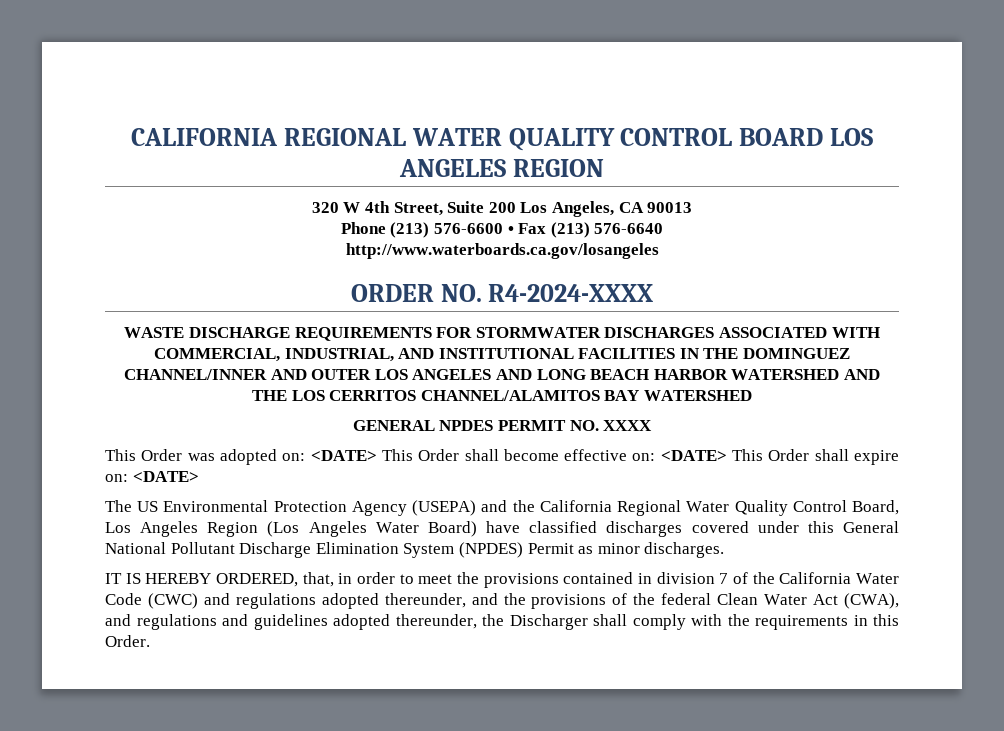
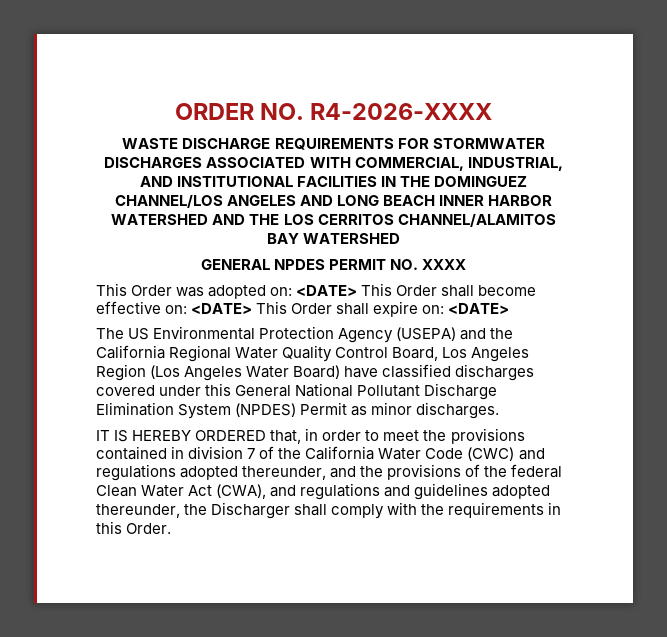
[130,128,874,151] [399,159,604,177] [311,201,693,217] [340,222,664,238] [345,243,659,259] CALIFORNIA REGIONAL WATER QUALITY CONTROL BOARD LOS ANGELES REGION // 320 W 4th Street, Suite 200 Los Angeles, CA 90013 // Phone (213) 576-6600 • Fax (213) 576-6640 // http://www.waterboards.ca.gov/losangeles // -> (174, 111) none
[488,284,654,302] R4-2024-XXXX -> [310,103,493,120] R4-2026-XXXX
[124,369,408,380] CHANNEL/INNER AND OUTER LOS -> [114,194,223,208] CHANNEL/LOS
(650, 374) none -> [439,195,485,206] INNER
[216,573,298,587] ORDERED, -> [195,430,267,441] ORDERED

